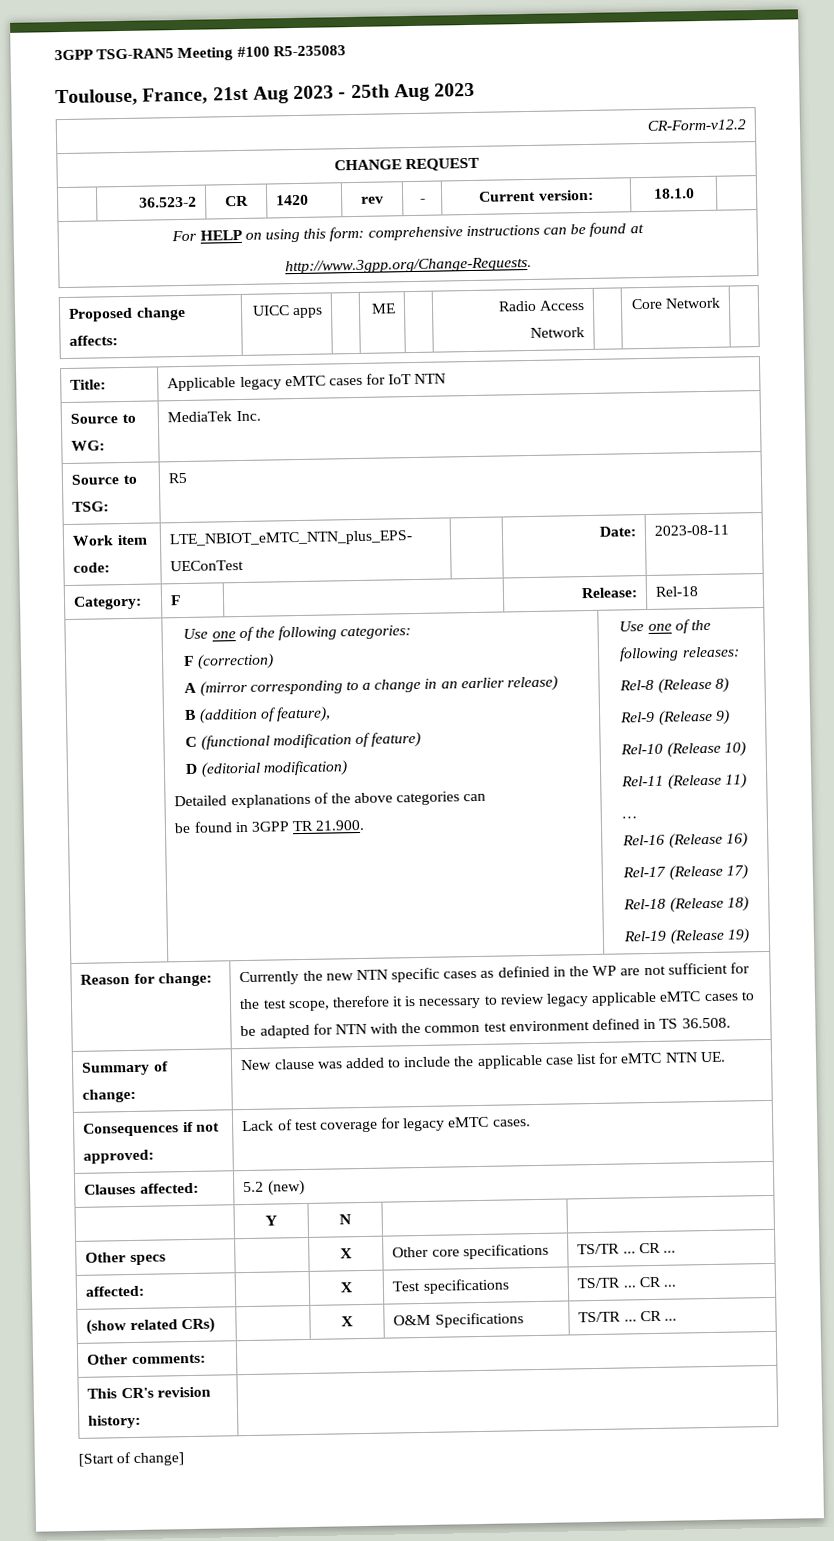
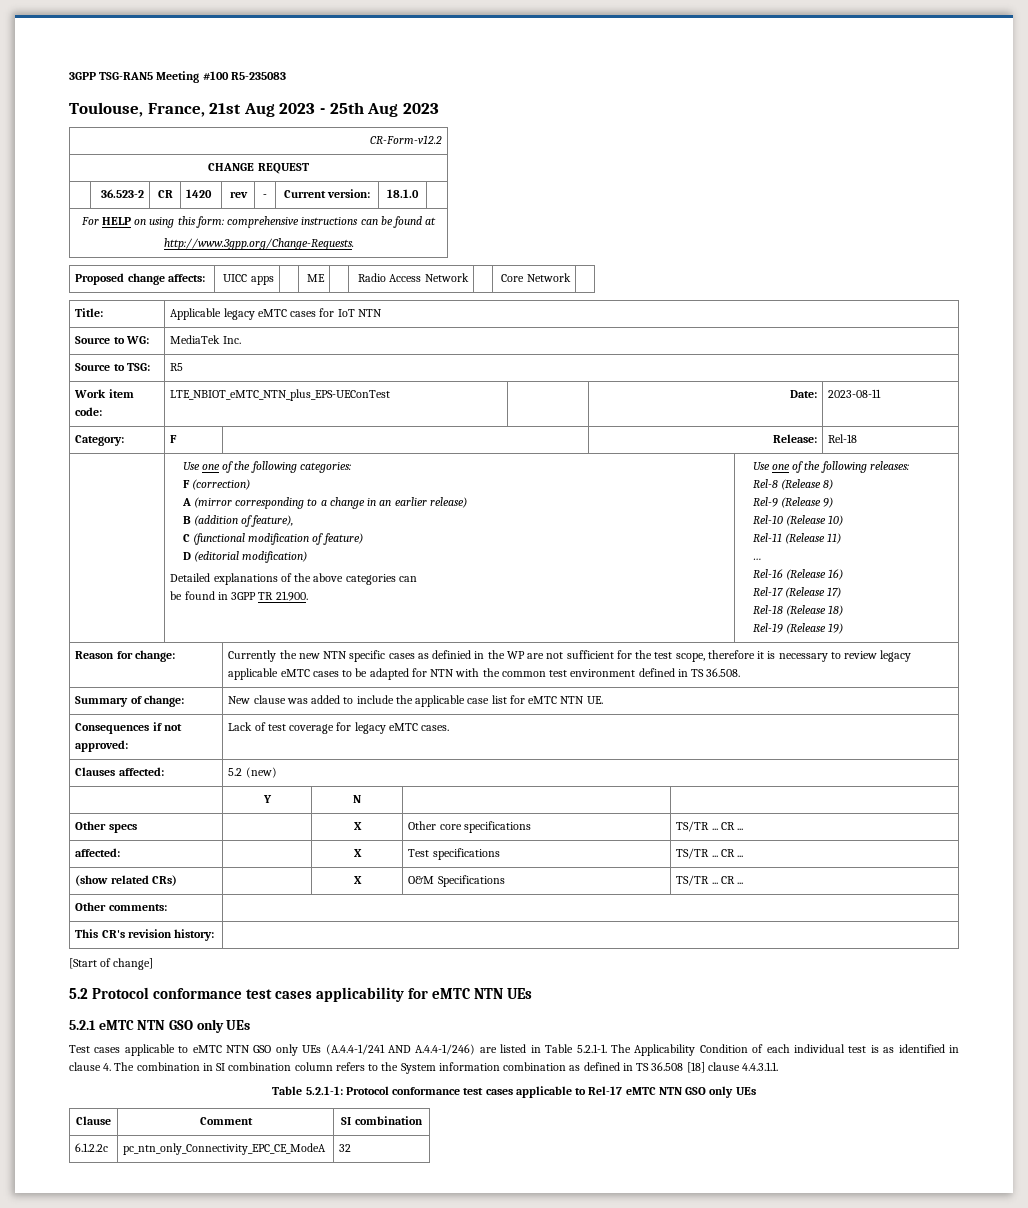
(185, 1459) none -> [69,987,533,1002] [69,1019,251,1033] [69,1044,959,1056] [69,1062,779,1074] [272,1086,756,1098] [76,1116,111,1125] [199,1117,253,1125] [341,1116,423,1125] [75,1143,109,1152] [123,1143,327,1155] [339,1144,352,1152] // 5.2 Protocol conformance test cases applicability for eMTC NTN UEs // 5.2.1 eMTC NTN GSO only UEs // Test cases applicable to eMTC NTN GSO only UEs (A.4.4-1/241 AND A.4.4-1/246) are listed in Table 5.2.1-1. The Applicability Condition of each individual test is as identified in clause 4. The combination in SI combination column refers to the System information combination as defined in TS 36.508 [18] clause 4.4.3.1.1. // Table 5.2.1-1: Protocol conformance test cases applicable to Rel-17 eMTC NTN GSO only UEs // Clause | Comment | SI combination // 6.1.2.2c | pc_ntn_only_Connectivity_EPC_CE_ModeA | 32

